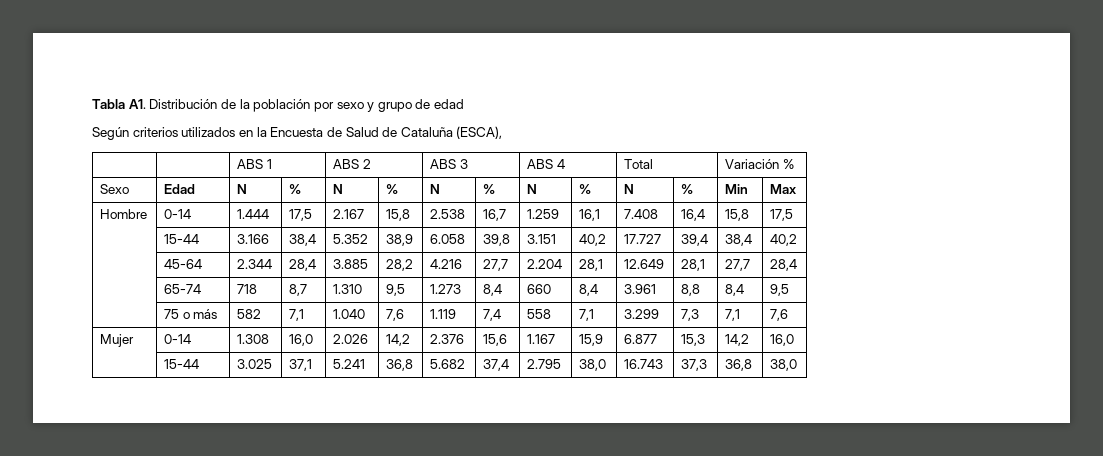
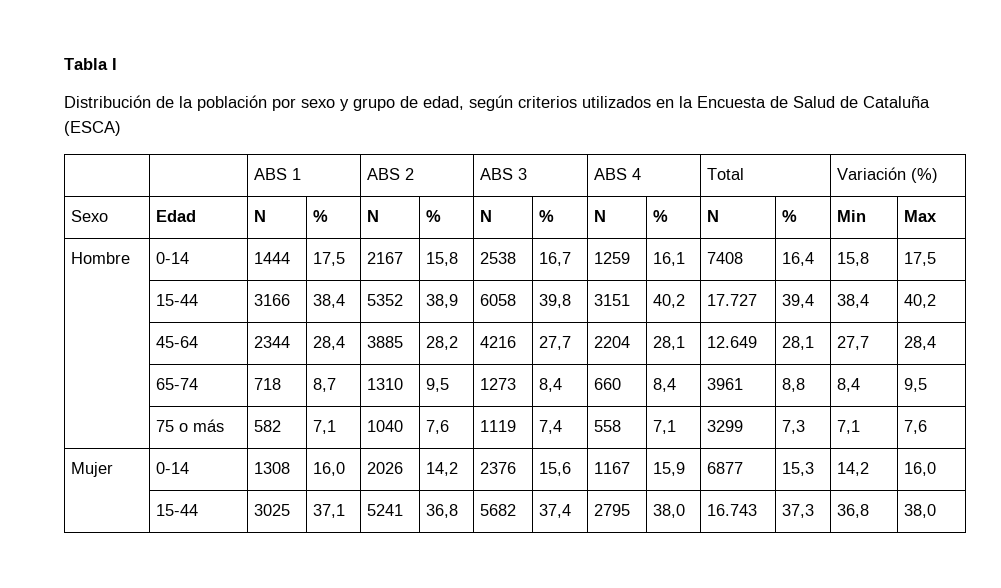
[128,99,146,109] A1. -> [112,58,117,70] I //
[434,99,465,109] [92,127,129,140] edad // Según -> [423,95,513,111] edad, según
[456,126,503,139] (ESCA), -> [64,121,121,136] (ESCA)
[782,159,794,169] % -> [911,168,939,183] (%)
[237,209,270,219] 1.444 -> [254,252,291,264] 1444
[333,209,365,219] [386,209,411,221] [430,209,466,219] 2.167 | 15,8 | 2.538 -> [367,252,404,264] [426,252,459,266] [480,252,517,264] 2167 | 15,8 | 2538
[527,209,560,219] 1.259 -> [594,252,631,264] 1259
[624,209,659,219] 7.408 -> [707,252,744,264] 7408
[237,234,270,244] [289,234,317,246] [333,234,369,244] 3.166 | 38,4 | 5.352 -> [254,294,291,306] [313,294,346,308] [367,294,404,306] 3166 | 38,4 | 5352
[430,234,466,244] 6.058 -> [480,294,517,306] 6058
[527,234,557,244] 3.151 -> [594,294,631,306] 3151
[237,259,273,269] 2.344 -> [254,336,291,348] 2344
[333,259,369,269] 3.885 -> [367,336,404,348] 3885
[430,259,463,269] [483,259,509,271] [527,259,563,269] 4.216 | 27,7 | 2.204 -> [480,336,517,348] [539,336,572,350] [594,336,631,348] 4216 | 27,7 | 2204
[333,284,363,294] 1.310 -> [367,378,404,390] 1310
[430,284,462,294] 1.273 -> [480,378,517,390] 1273
[624,284,657,294] 3.961 -> [707,378,744,390] 3961
[333,309,366,319] 1.040 -> [367,420,404,432] 1040
[430,309,457,319] 1.119 -> [480,420,517,432] 1119
[624,309,660,319] 3.299 -> [707,420,744,432] 3299
[237,334,270,344] 1.308 -> [254,462,291,474] 1308
[333,334,369,344] [386,334,411,346] [430,334,465,344] 2.026 | 14,2 | 2.376 -> [367,462,404,474] [426,462,459,476] [480,462,517,474] 2026 | 14,2 | 2376
[527,334,556,344] 1.167 -> [594,462,631,474] 1167
[624,334,658,344] 6.877 -> [707,462,744,474] 6877
[237,359,273,369] 3.025 -> [254,504,291,516] 3025
[333,359,366,369] [386,359,414,371] [430,359,466,369] 5.241 | 36,8 | 5.682 -> [367,504,404,516] [426,504,459,518] [480,504,517,516] 5241 | 36,8 | 5682
[527,359,562,369] 2.795 -> [594,504,631,516] 2795

